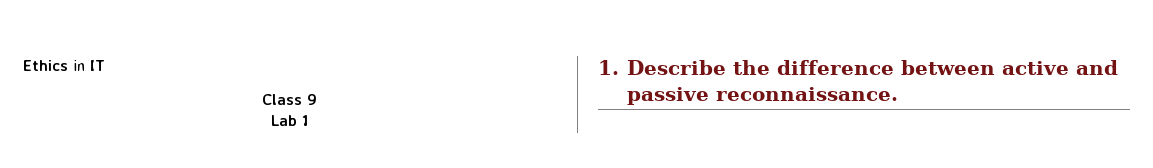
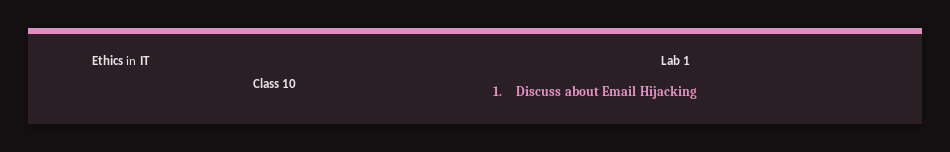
[306,94,317,105] 9 -> [282,79,297,88] 10
[627,60,1118,75] [627,87,898,105] Describe the difference between active and passive reconnaissance. -> [516,85,697,99] Discuss about Email Hijacking

